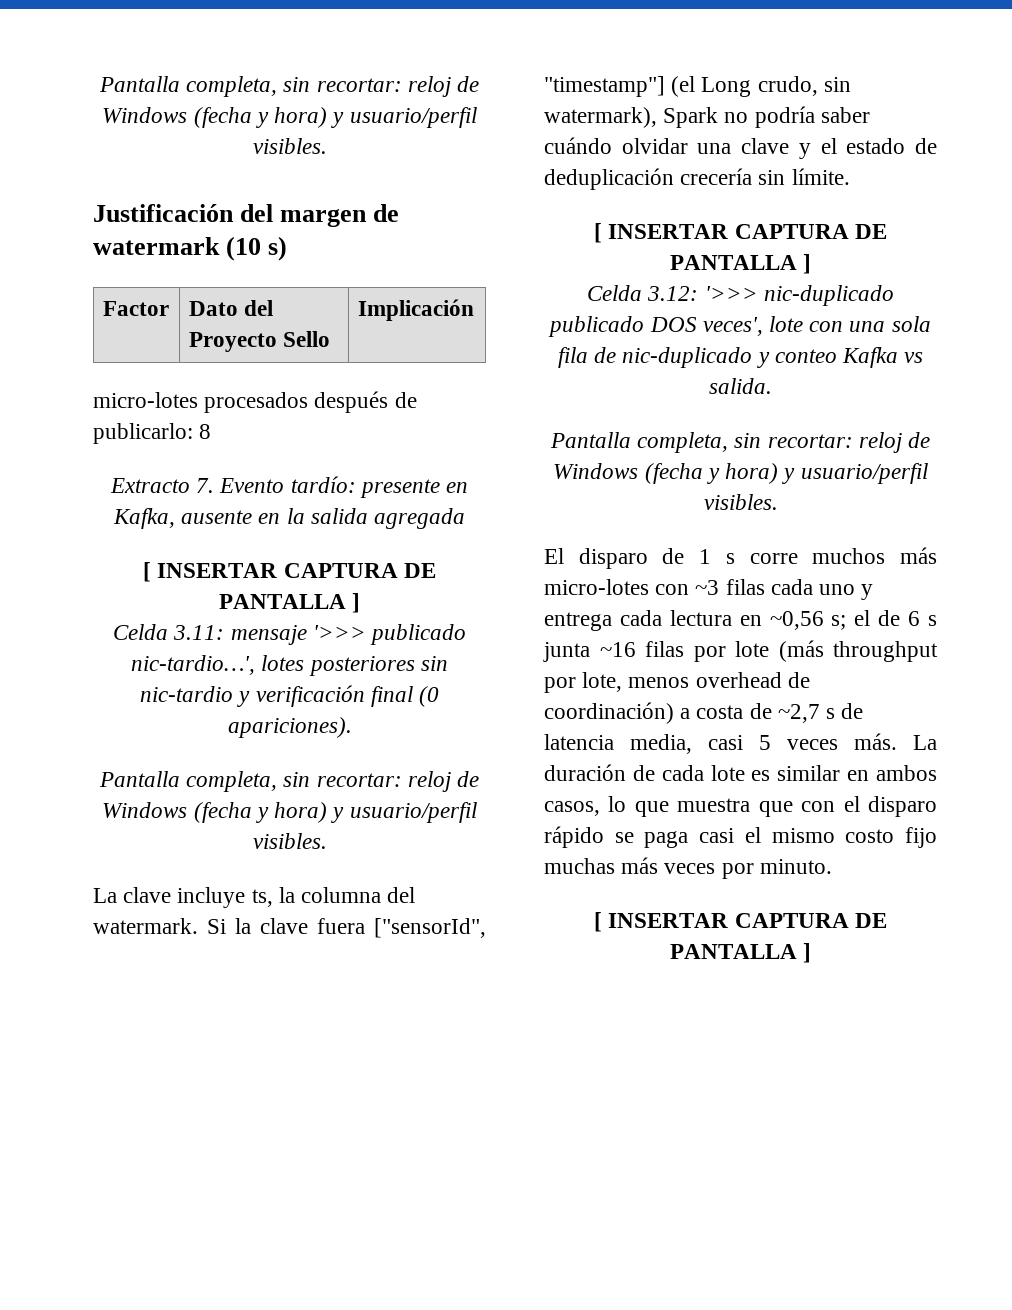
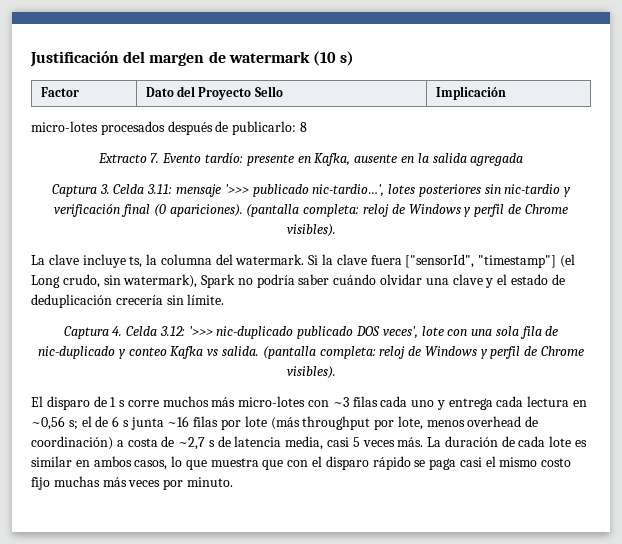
[98,76,480,97] [102,107,477,128] [252,138,327,154] Pantalla completa, sin recortar: reloj de Windows (fecha y hora) y usuario/perfil visibles. // -> (30, 59) none
[143,562,436,582] [218,593,361,613] [ INSERTAR CAPTURA DE PANTALLA ] // -> [51,184,110,197] Captura 3.
[98,771,480,792] [102,802,477,823] [252,833,327,849] // Pantalla completa, sin recortar: reloj de Windows (fecha y hora) y usuario/perfil visibles. -> [246,204,568,217] [286,224,336,237] (pantalla completa: reloj de Windows y perfil de Chrome visibles).
[594,223,887,243] [669,254,812,274] [ INSERTAR CAPTURA DE PANTALLA ] // -> [63,326,123,339] Captura 4.
[549,432,931,453] [553,463,928,484] [703,494,778,510] // Pantalla completa, sin recortar: reloj de Windows (fecha y hora) y usuario/perfil visibles. -> [262,346,584,359] [286,366,336,379] (pantalla completa: reloj de Windows y perfil de Chrome visibles).
[594,912,887,932] [669,943,812,963] // [ INSERTAR CAPTURA DE PANTALLA ] -> (233, 482) none

